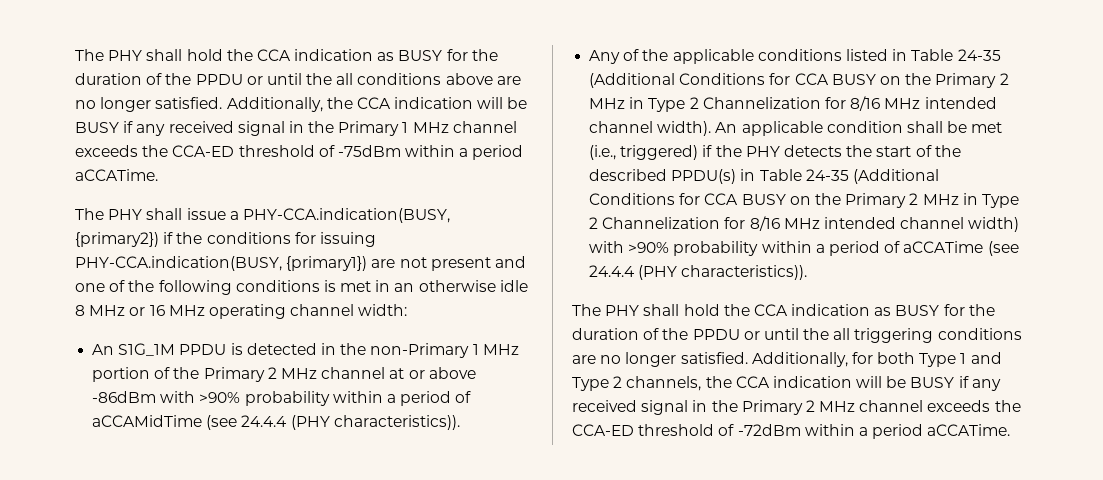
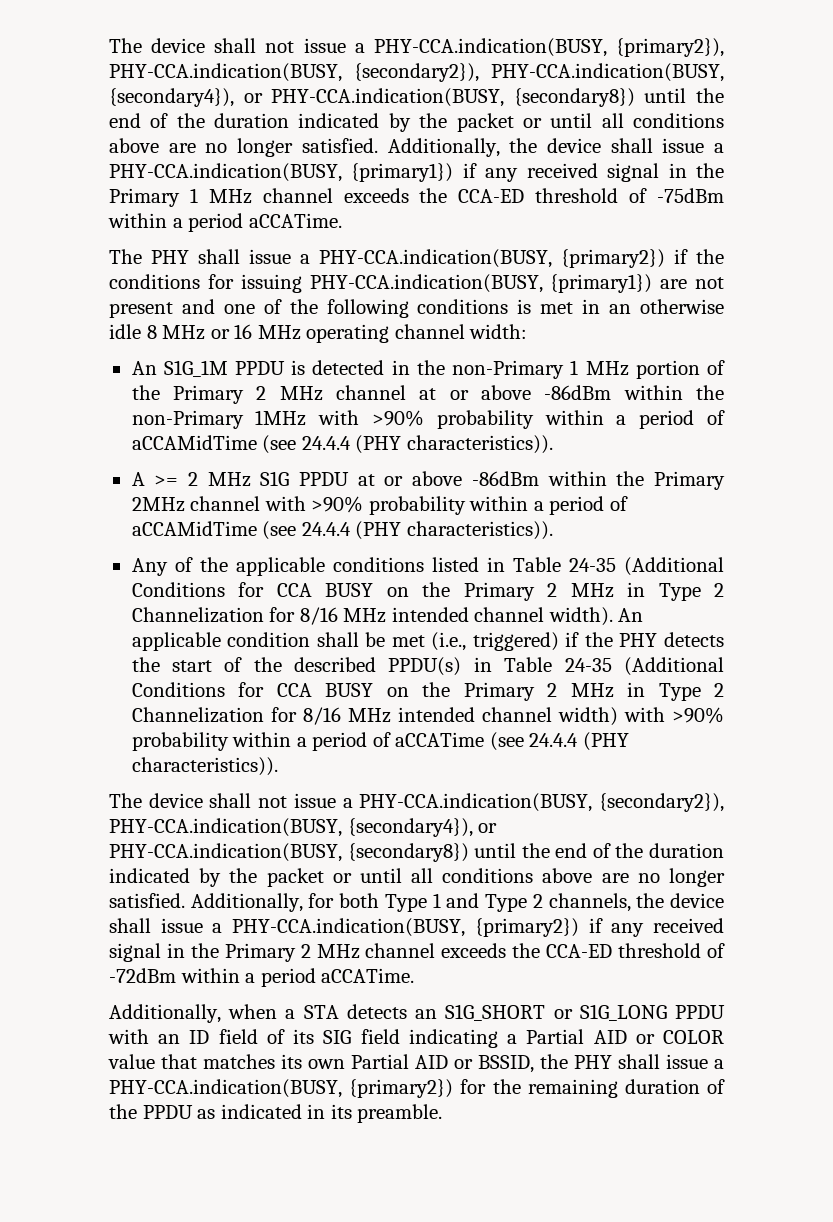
[75,49,498,61] [75,73,333,85] The PHY shall hold the CCA indication as BUSY for the duration of the PPDU or until the -> [109,38,724,57] [109,63,724,82] [109,88,725,107] [109,113,593,132] The device shall not issue a PHY-CCA.indication(BUSY, {primary2}), PHY-CCA.indication(BUSY, {secondary2}), PHY-CCA.indication(BUSY, {secondary4}), or PHY-CCA.indication(BUSY, {secondary8}) until the end of the duration indicated by the packet or until
[356,97,528,109] [75,122,119,133] CCA indication will be BUSY -> [546,138,724,153] [109,163,454,182] device shall issue a PHY-CCA.indication(BUSY, {primary1})
(157, 397) none -> [623,385,725,400] [131,410,726,429] [131,435,553,454] [131,471,725,490] [131,496,261,512] within the non-Primary 1MHz with >90% probability within a period of aCCAMidTime (see 24.4.4 (PHY characteristics)). // A >= 2 MHz S1G PPDU at or above -86dBm within the Primary 2MHz channel
[605,304,995,316] [572,328,1022,343] PHY shall hold the CCA indication as BUSY for the duration of the PPDU or until the all triggering conditions -> [148,793,724,812] [109,818,498,837] [109,843,724,862] [109,868,593,887] device shall not issue a PHY-CCA.indication(BUSY, {secondary2}), PHY-CCA.indication(BUSY, {secondary4}), or PHY-CCA.indication(BUSY, {secondary8}) until the end of the duration indicated by the packet or until all conditions above
[735,376,955,388] CCA indication will be BUSY -> [670,893,725,908] [109,918,579,937] device shall issue a PHY-CCA.indication(BUSY, {primary2})
(1011, 430) none -> [109,1004,725,1023] [108,1029,725,1048] [108,1054,724,1073] [109,1079,725,1098] [109,1104,443,1123] // Additionally, when a STA detects an S1G_SHORT or S1G_LONG PPDU with an ID field of its SIG field indicating a Partial AID or COLOR value that matches its own Partial AID or BSSID, the PHY shall issue a PHY-CCA.indication(BUSY, {primary2}) for the remaining duration of the PPDU as indicated in its preamble.

